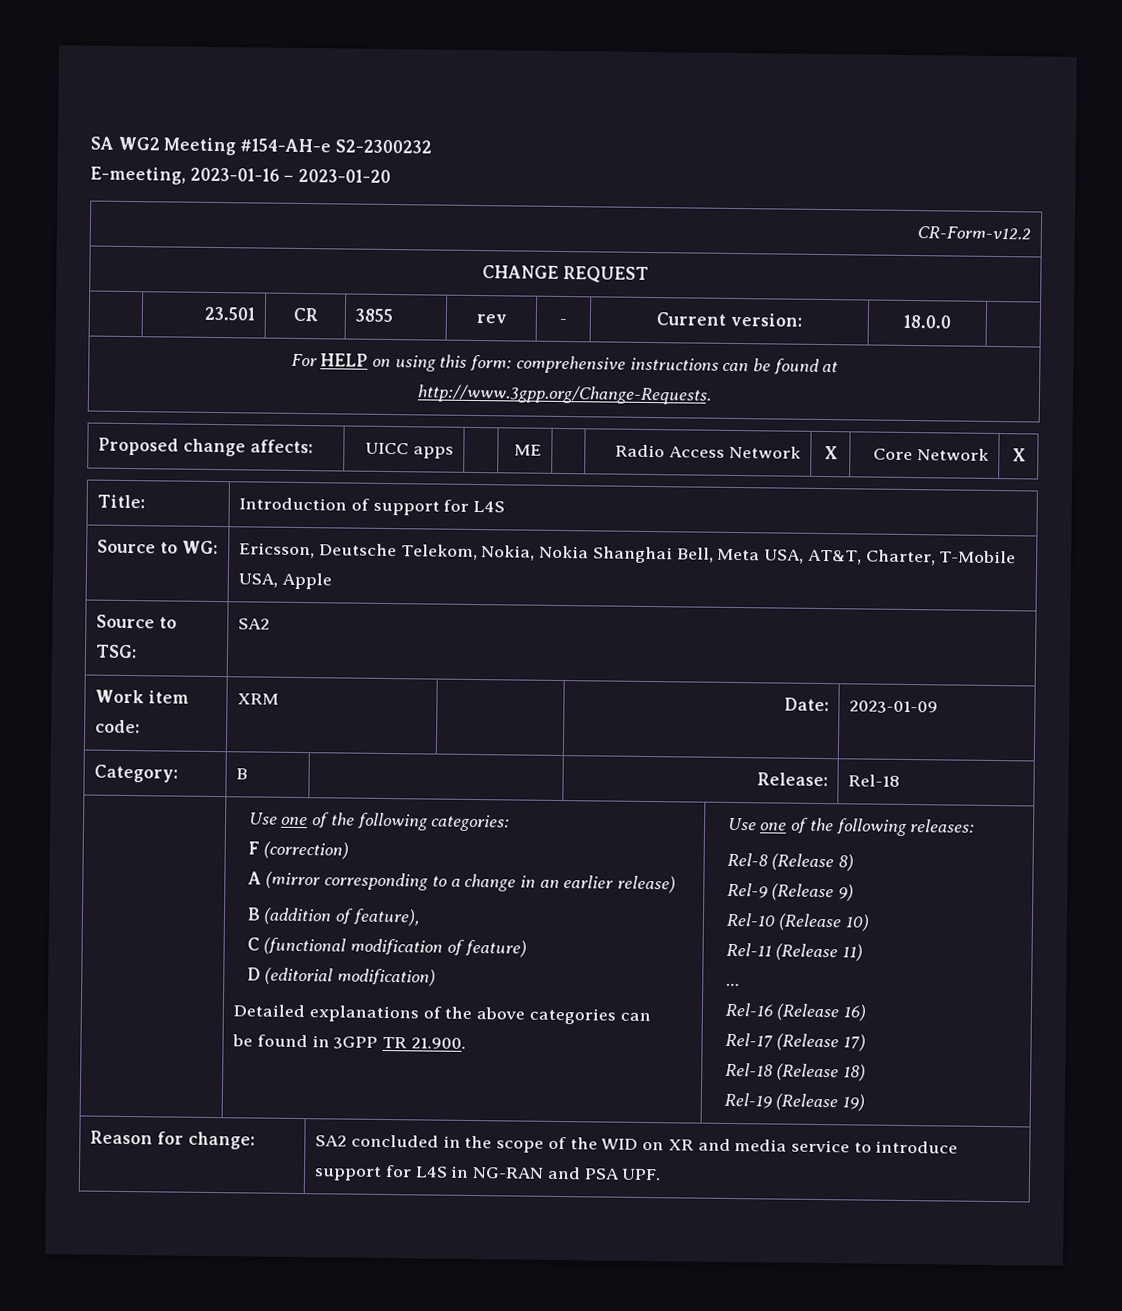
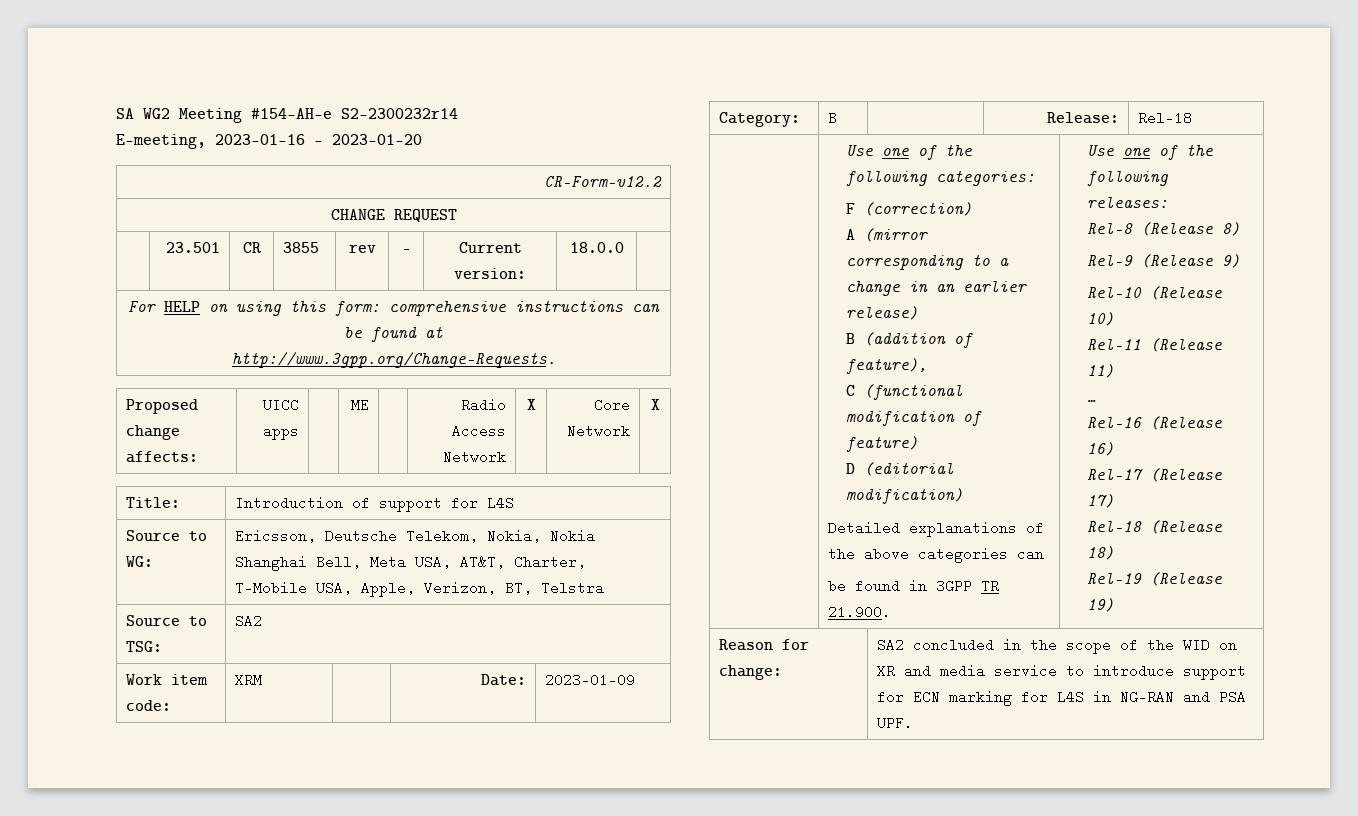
[334,139,432,154] S2-2300232 -> [341,108,458,119] S2-2300232r14
[282,572,333,590] Apple -> [361,581,605,597] Apple, Verizon, BT, Telstra
(413, 1171) none -> [913,690,1049,706] ECN marking for

